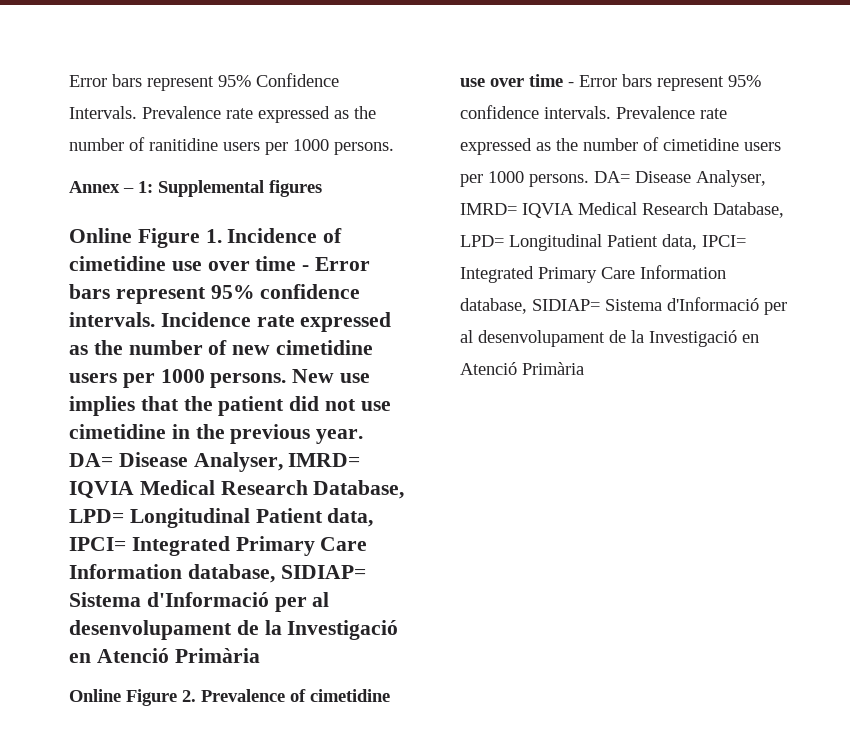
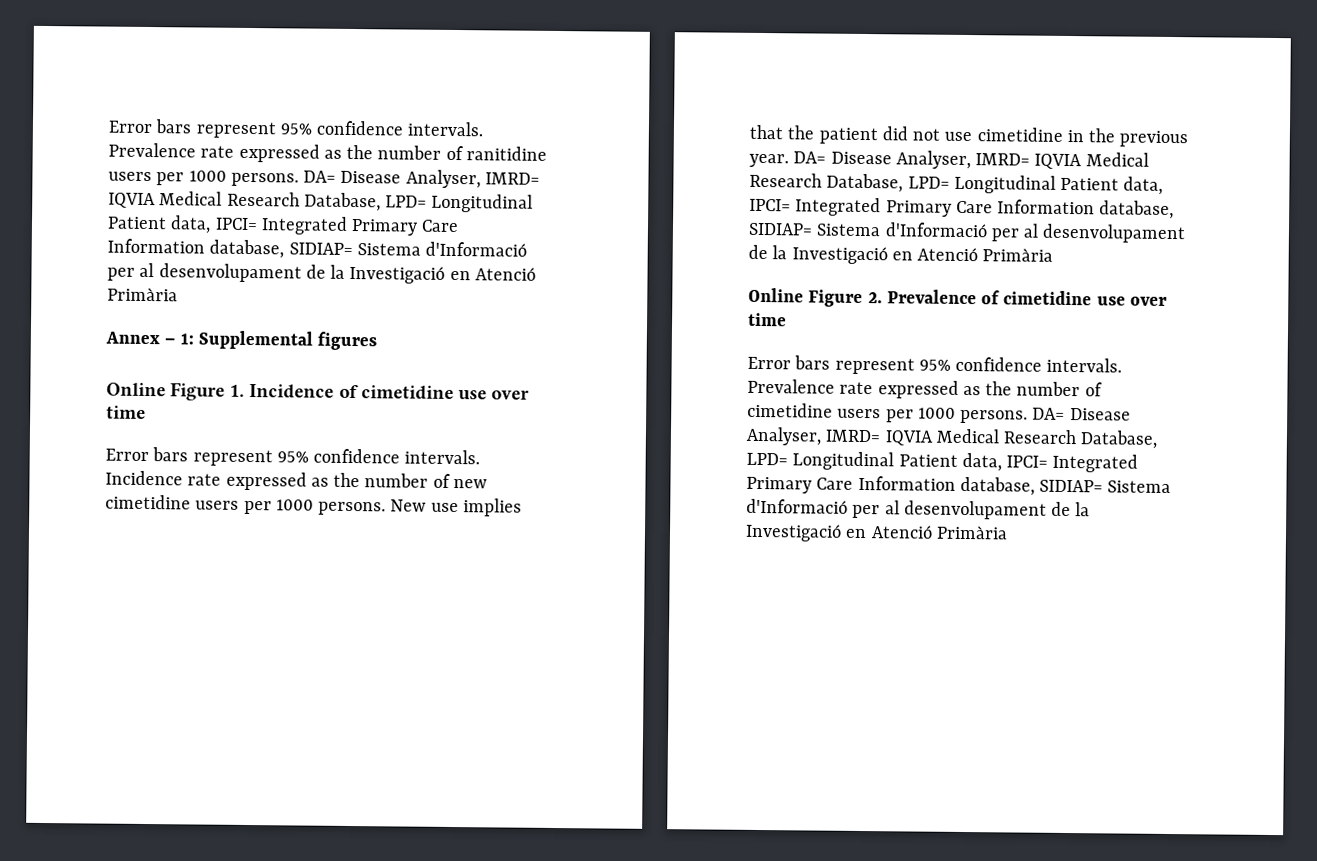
[69,73,339,91] [69,106,137,119] Error bars represent 95% Confidence Intervals. -> [108,119,485,139] Error bars represent 95% confidence intervals.
(394, 148) none -> [303,169,540,189] [108,191,534,213] [107,215,460,236] [107,238,528,259] [107,262,536,284] [107,287,178,302] DA= Disease Analyser, IMRD= IQVIA Medical Research Database, LPD= Longitudinal Patient data, IPCI= Integrated Primary Care Information database, SIDIAP= Sistema d'Informació per al desenvolupament de la Investigació en Atenció Primària
[302,265,310,271] - -> (146, 412) //
[568,82,574,87] - -> (787, 319) //

